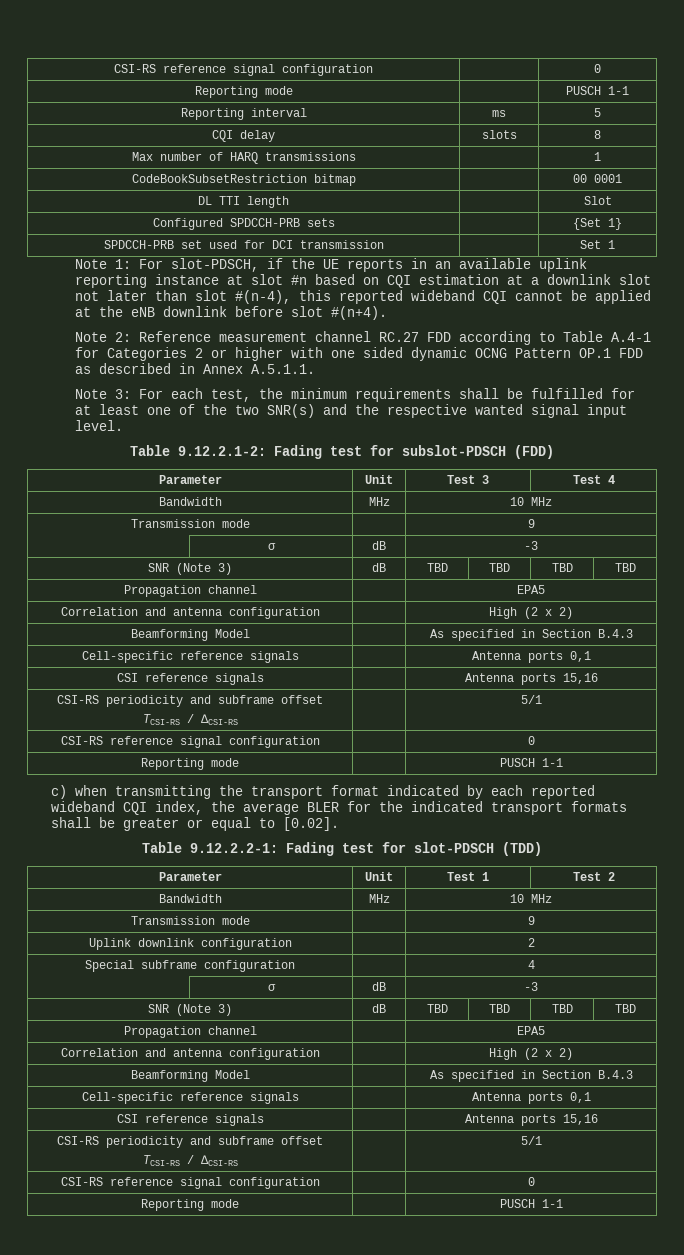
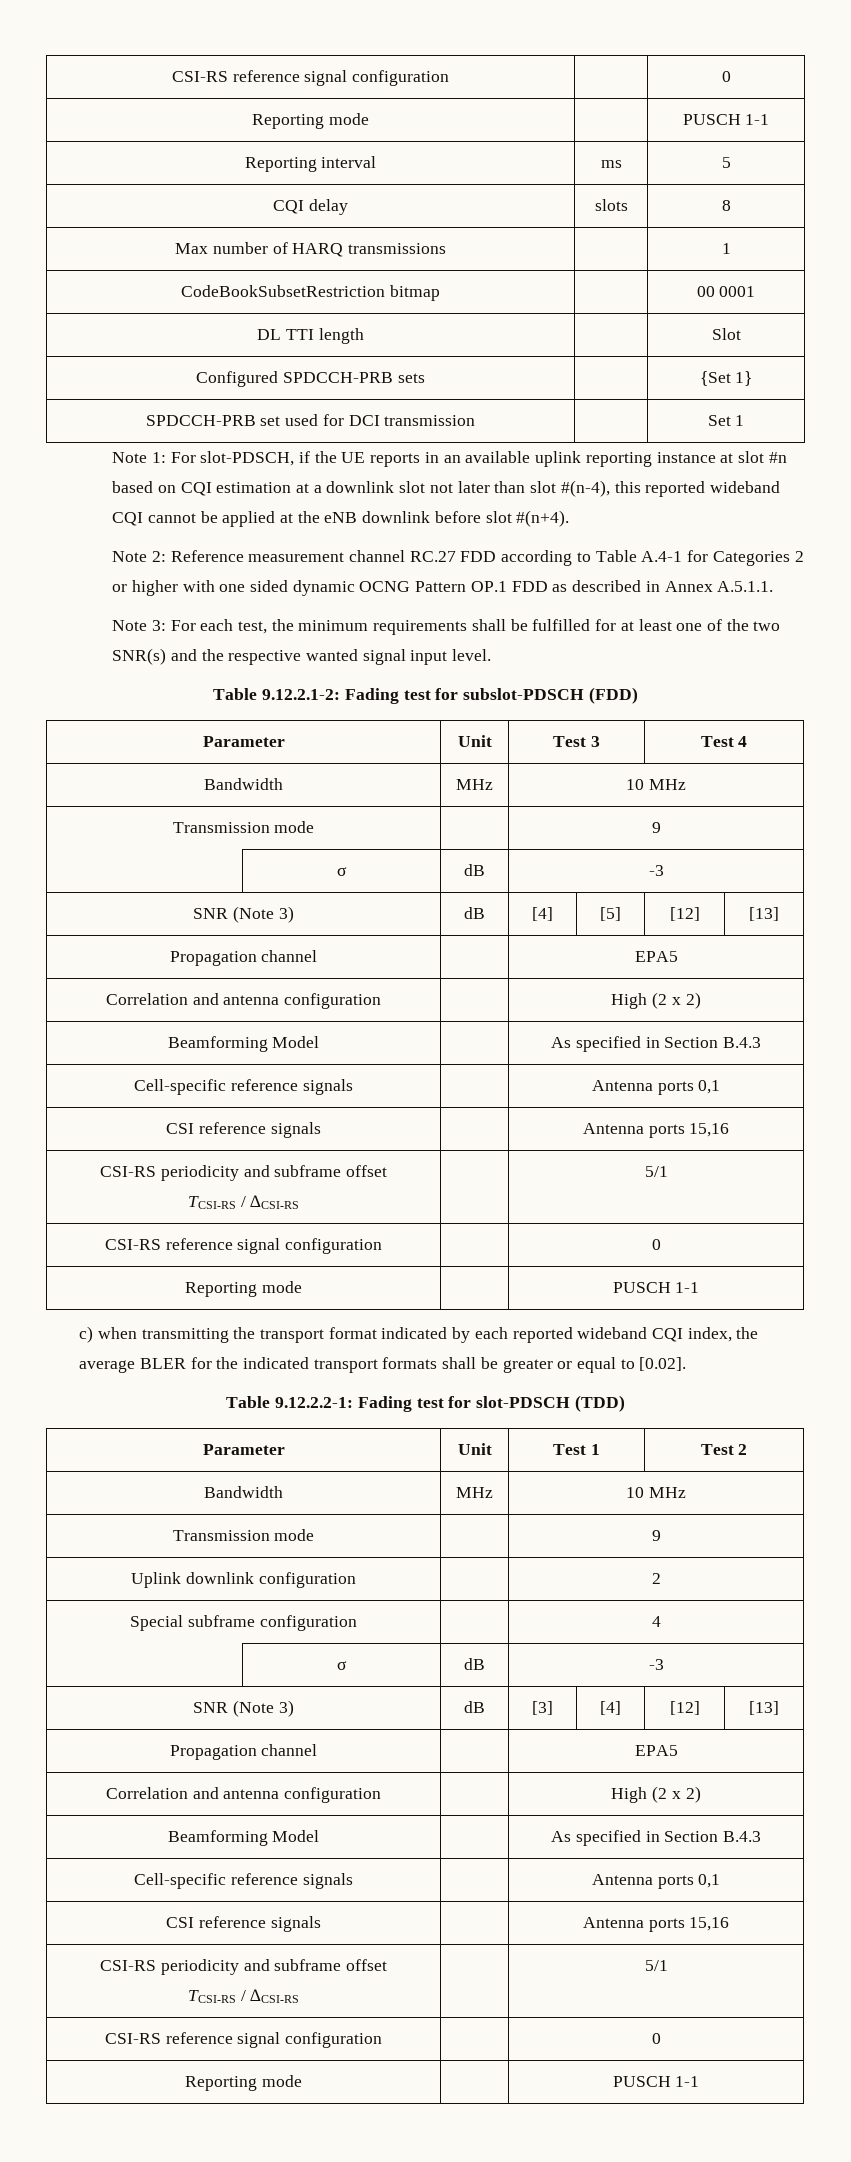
[426,563,448,572] [489,563,510,572] [551,563,573,572] [614,563,636,572] TBD | TBD | TBD | TBD -> [532,907,553,921] [600,907,621,921] [669,907,700,921] [749,907,779,921] [4] | [5] | [12] | [13]
[426,1004,448,1013] [489,1004,510,1013] [551,1004,573,1013] [614,1004,636,1013] TBD | TBD | TBD | TBD -> [532,1701,553,1715] [600,1701,621,1715] [669,1701,700,1715] [749,1701,779,1715] [3] | [4] | [12] | [13]

